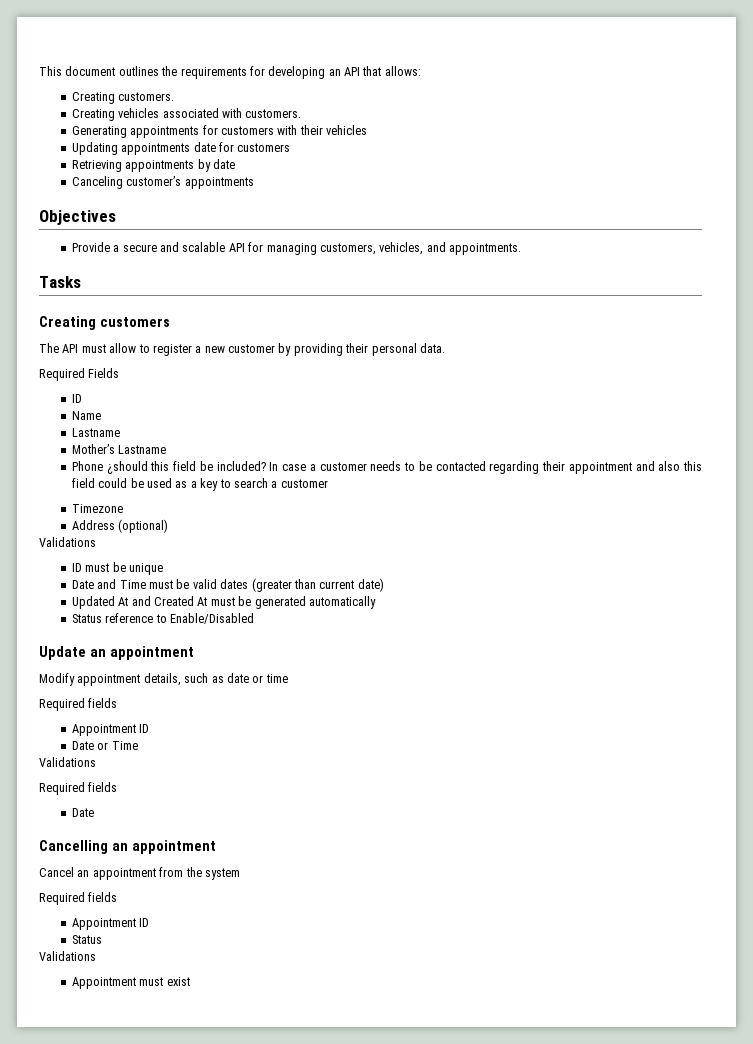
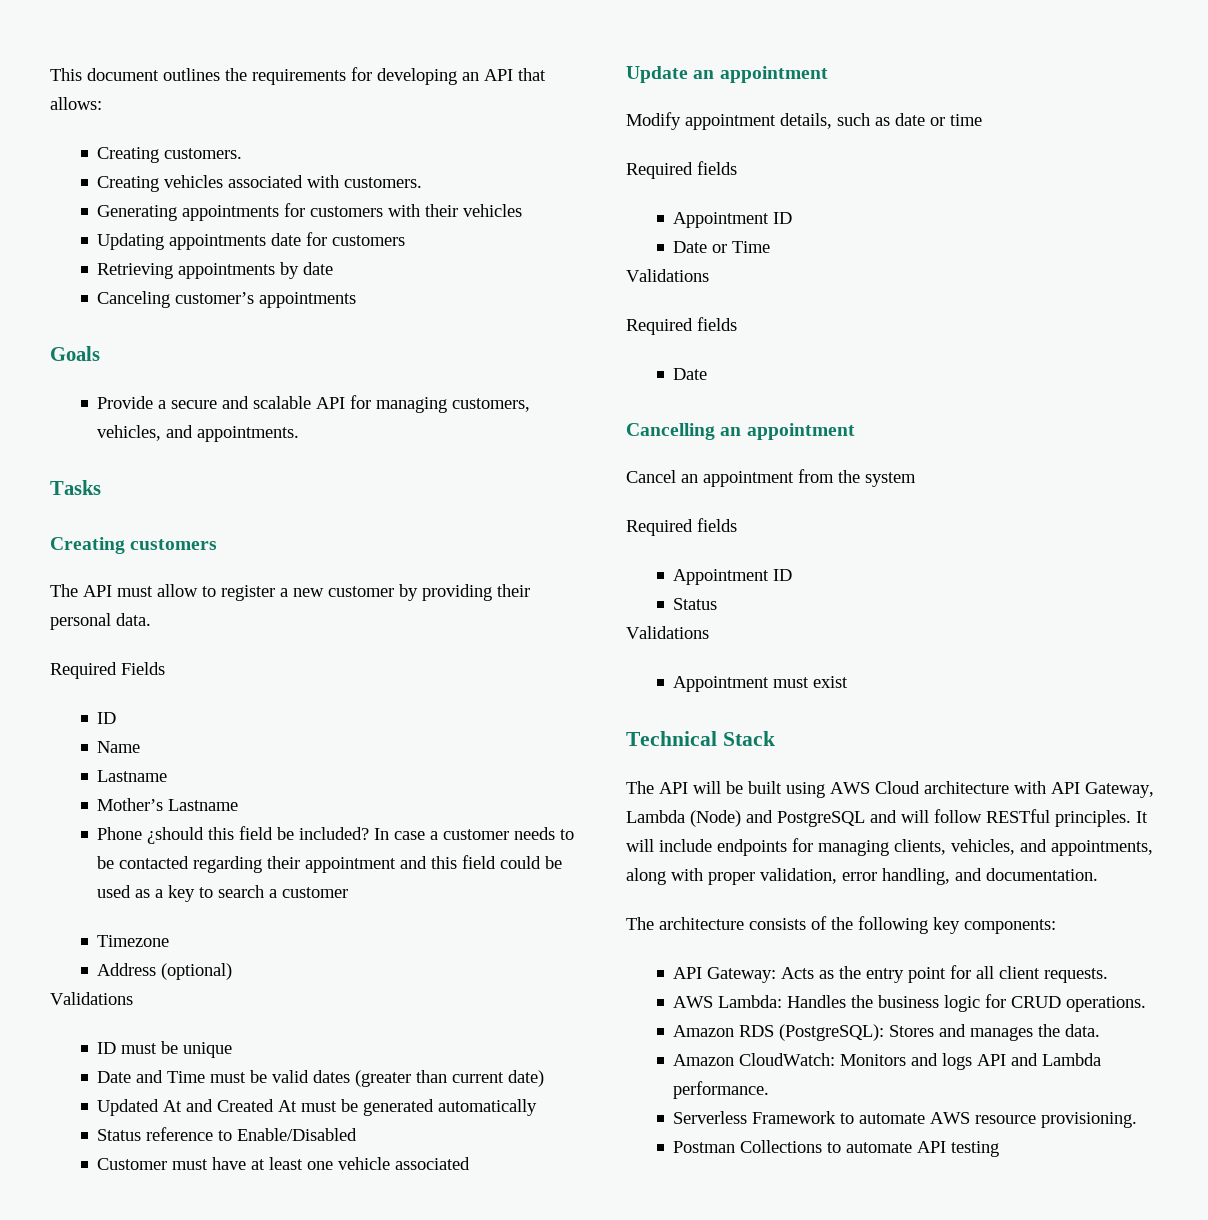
[39,210,116,225] Objectives -> [50,346,100,361] Goals
[658,461,681,471] also -> (428, 862) none
(255, 618) none -> [97,1157,471,1170] // Customer must have at least one vehicle associated
(190, 981) none -> [626,731,775,746] [626,781,1154,798] [626,809,1148,827] [626,838,1153,856] [626,868,1098,885] [626,916,1056,934] [673,965,1109,983] [673,994,1147,1012] [673,1024,1101,1041] [673,1053,1102,1070] [673,1081,770,1099] [673,1111,1138,1128] [673,1140,1000,1157] // Technical Stack // The API will be built using AWS Cloud architecture with API Gateway, Lambda (Node) and PostgreSQL and will follow RESTful principles. It will include endpoints for managing clients, vehicles, and appointments, along with proper validation, error handling, and documentation. // The architecture consists of the following key components: // API Gateway: Acts as the entry point for all client requests. // AWS Lambda: Handles the business logic for CRUD operations. // Amazon RDS (PostgreSQL): Stores and manages the data. // Amazon CloudWatch: Monitors and logs API and Lambda performance. // Serverless Framework to automate AWS resource provisioning. // Postman Collections to automate API testing

